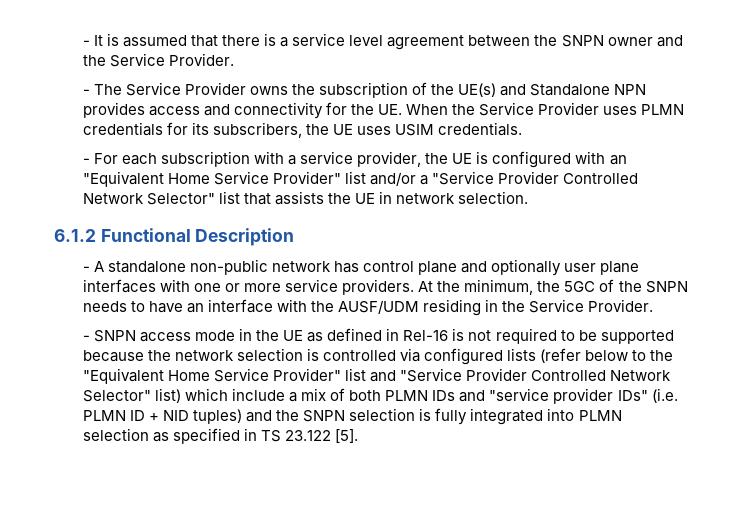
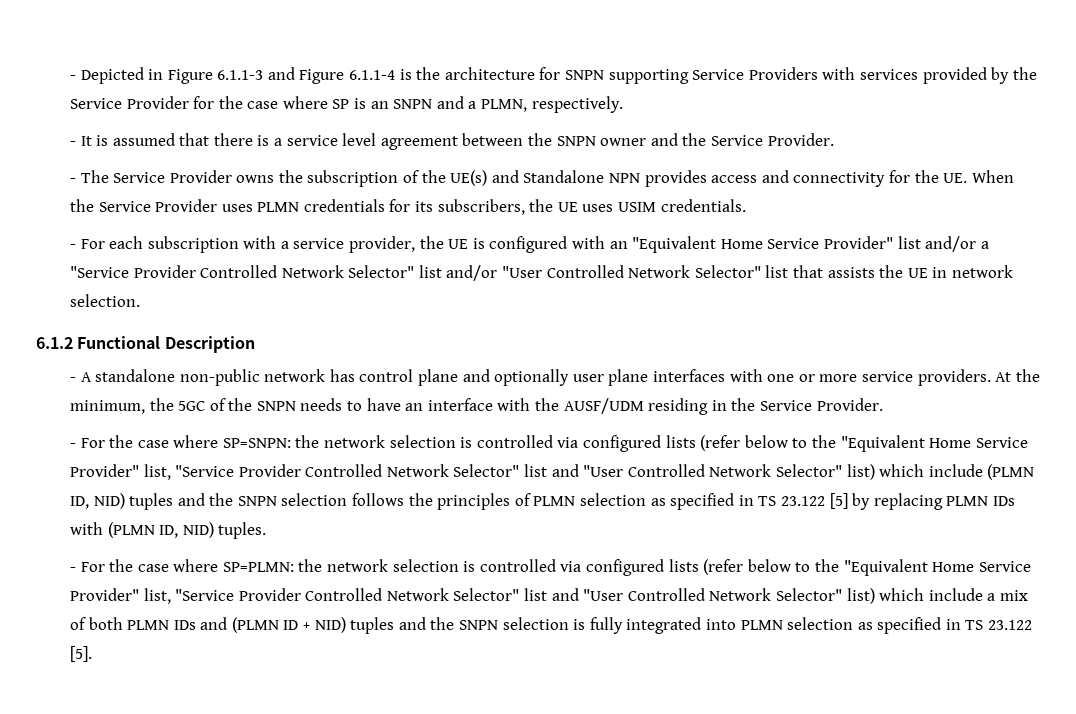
[82,40,90,46] - -> [69,67,1037,84] [69,96,623,113] [69,141,76,146] - Depicted in Figure 6.1.1-3 and Figure 6.1.1-4 is the architecture for SNPN supporting Service Providers with services provided by the Service Provider for the case where SP is an SNPN and a PLMN, respectively. // -
(240, 197) none -> [446,265,789,281] and/or "User Controlled Network Selector" list
[93,328,674,344] [82,350,144,362] SNPN access mode in the UE as defined in Rel-16 is not required to be supported because -> [80,435,291,448] For the case where SP=SNPN:
[345,368,672,382] [82,390,151,402] list and "Service Provider Controlled Network Selector" -> [143,464,1035,480] [69,493,1015,510] [69,522,267,539] [69,559,1031,576] [69,588,842,604] list, "Service Provider Controlled Network Selector" list and "User Controlled Network Selector" list) which include (PLMN ID, NID) tuples and the SNPN selection follows the principles of PLMN selection as specified in TS 23.122 [5] by replacing PLMN IDs with (PLMN ID, NID) tuples. // - For the case where SP=PLMN: the network selection is controlled via configured lists (refer below to the "Equivalent Home Service Provider" list, "Service Provider Controlled Network Selector" list and "User Controlled Network Selector"
[489,388,678,404] [82,409,243,424] "service provider IDs" (i.e. PLMN ID + NID tuples) -> [231,617,395,634] (PLMN ID + NID) tuples

